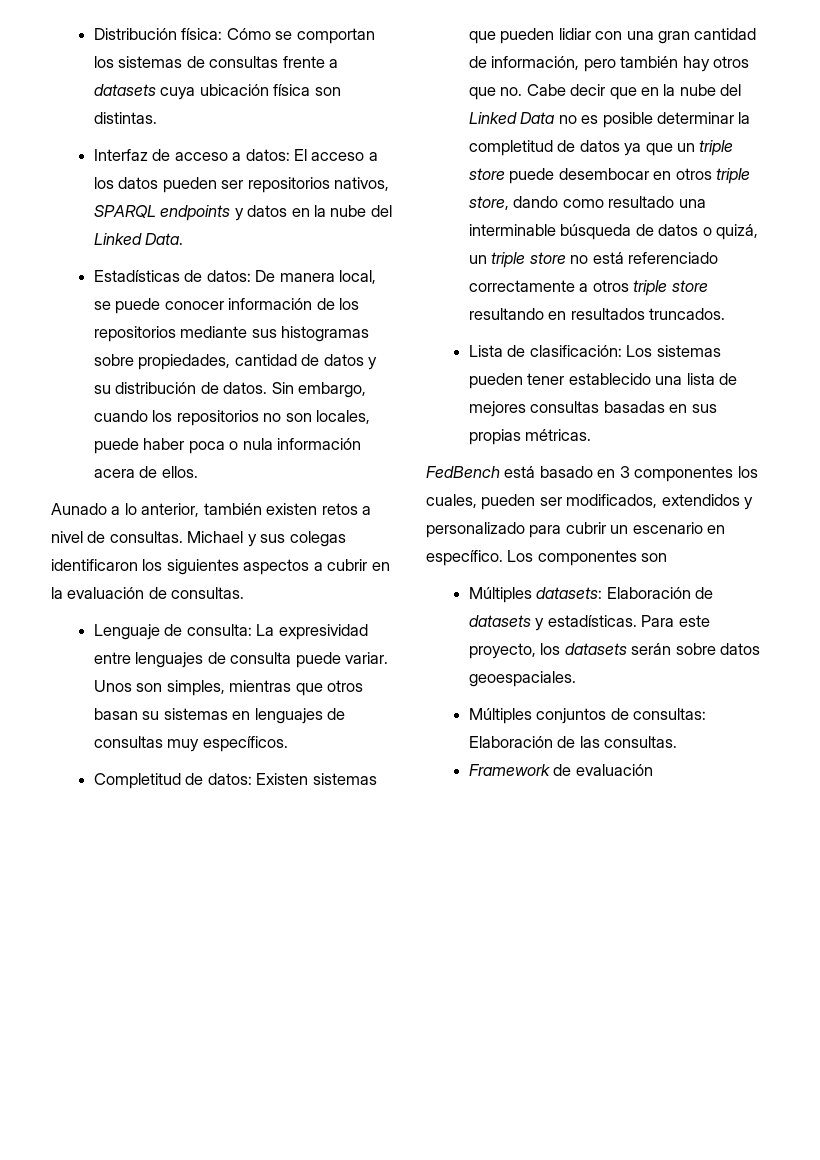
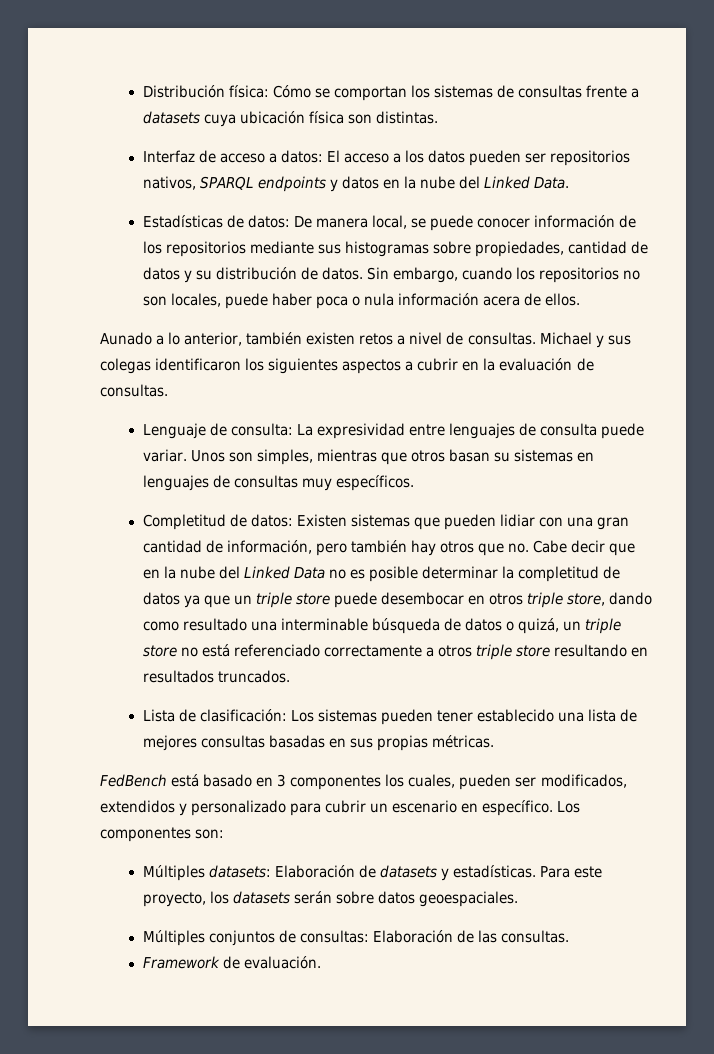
[641,553,668,562] son -> [195,829,225,839] son:
[575,764,653,776] evaluación -> [243,956,321,969] evaluación.

